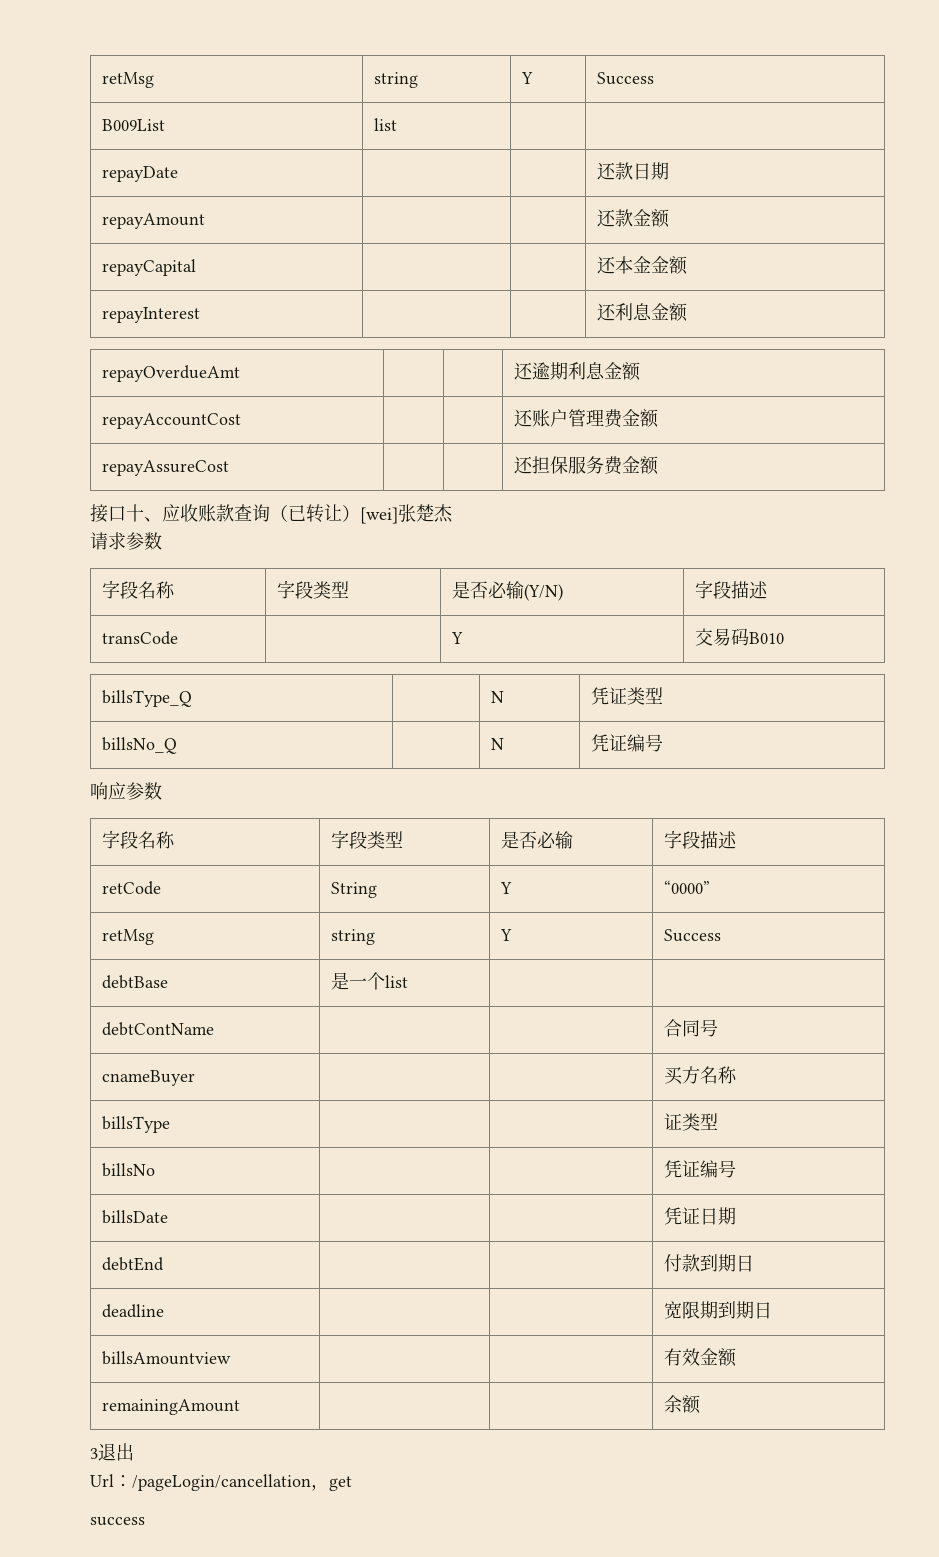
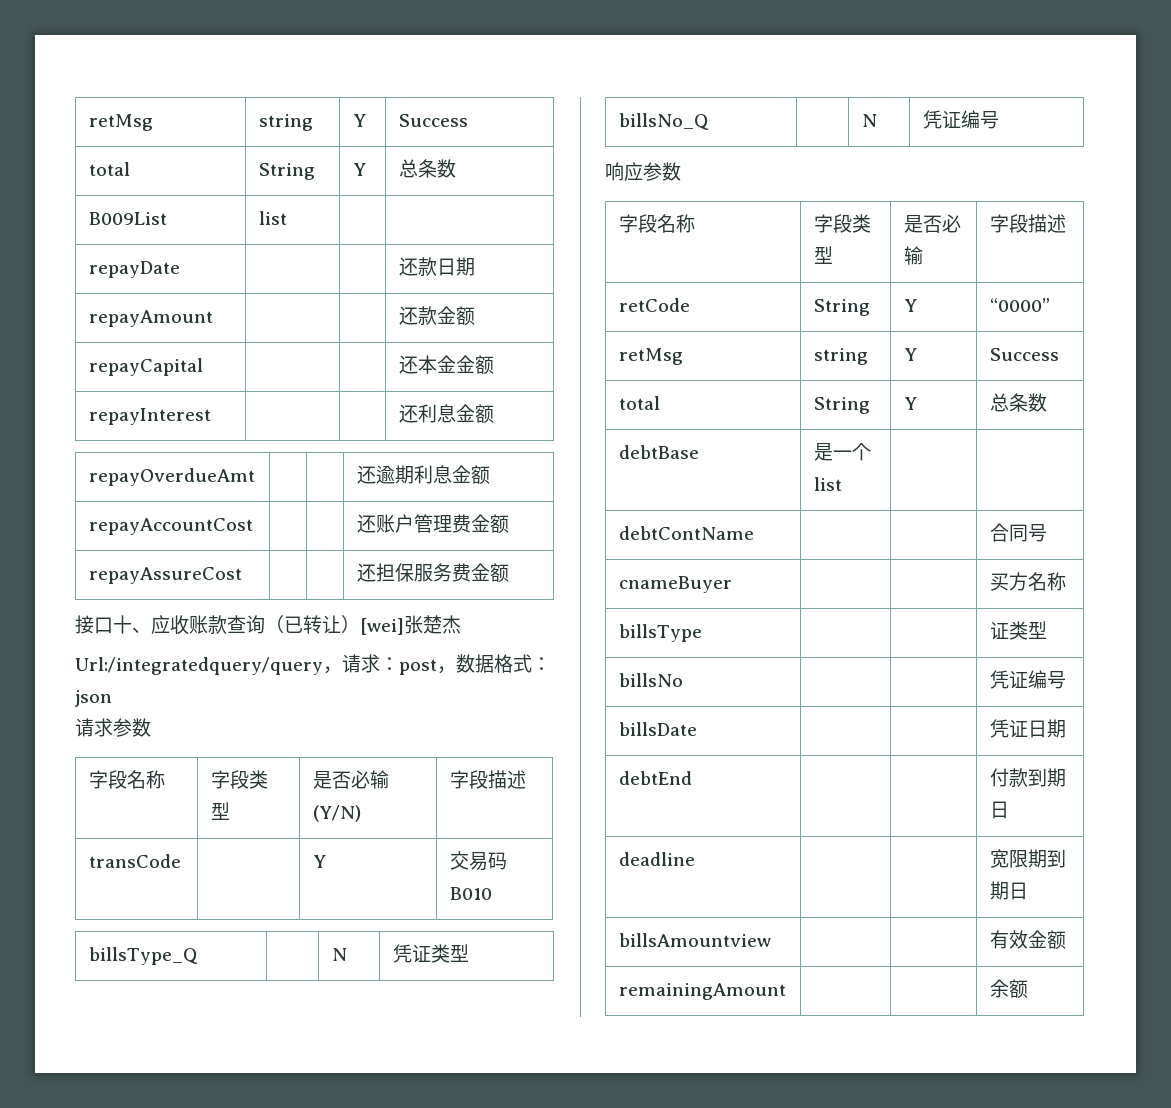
[102,72,155,88] [374,72,419,88] [521,72,534,84] [597,72,655,85] retMsg | string | Y | Success -> [88,114,153,131] [258,114,313,131] [352,114,366,127] [398,114,468,127] [88,162,130,176] [258,163,315,180] [352,163,366,176] [398,159,456,178] retMsg | string | Y | Success // total | String | Y | 总条数
(453, 513) none -> [75,654,551,675] [75,690,112,707] // Url:/integratedquery/query，请求：post，数据格式：json
(722, 935) none -> [618,396,660,410] [813,397,870,414] [903,397,917,410] [989,393,1047,412] // total | String | Y | 总条数
[90,1443,134,1461] [90,1474,352,1491] [90,1517,145,1526] // 3退出 // Url：/pageLogin/cancellation，get // success -> (1028, 988) none

